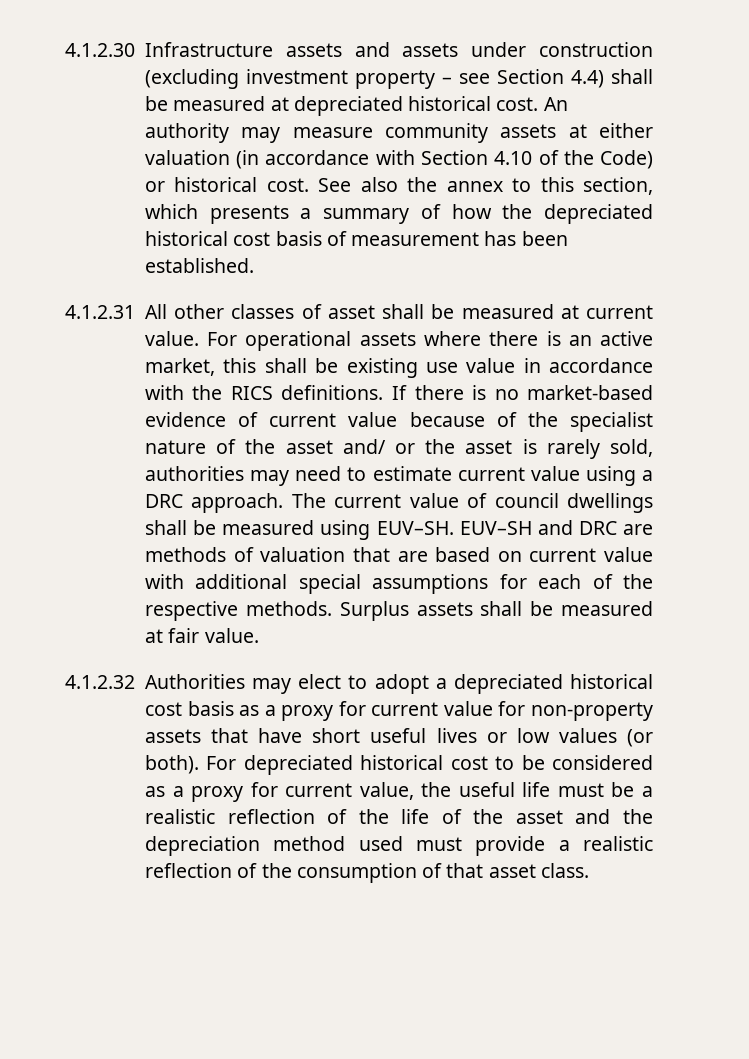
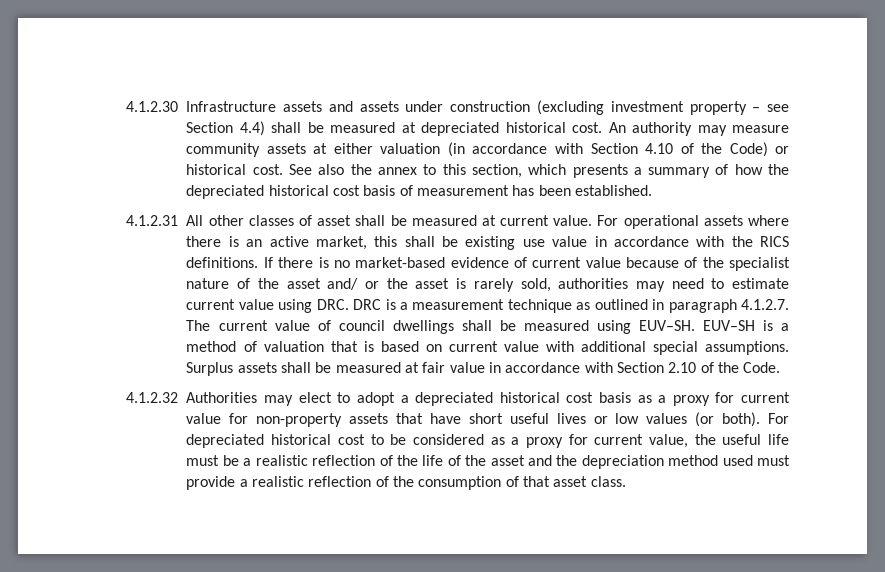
[642,470,654,481] [144,493,284,513] a DRC approach. -> [316,299,790,313] DRC. DRC is a measurement technique as outlined in paragraph 4.1.2.7.
[537,520,654,535] [144,547,226,562] and DRC are methods -> [762,320,789,331] [186,341,237,352] is a method
[397,551,428,562] are -> [363,341,374,352] is
[372,574,653,594] [144,601,332,621] assumptions for each of the respective methods. -> [705,341,789,355] assumptions.
[204,628,259,643] value. -> [449,362,781,373] value in accordance with Section 2.10 of the Code.

